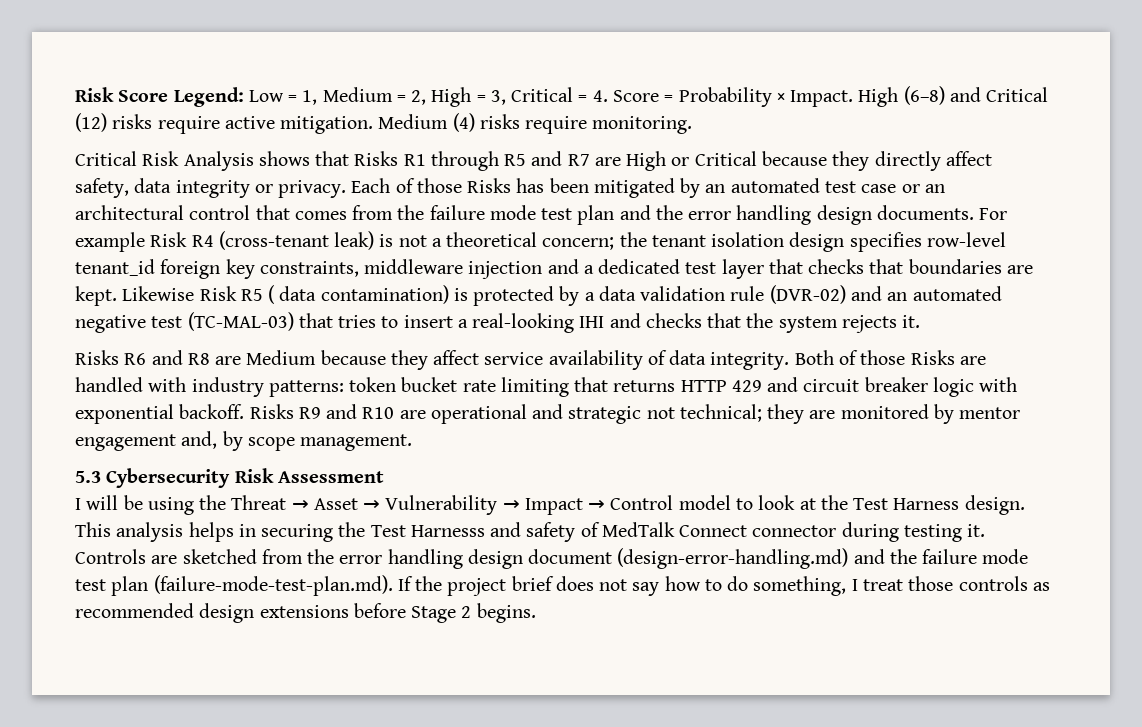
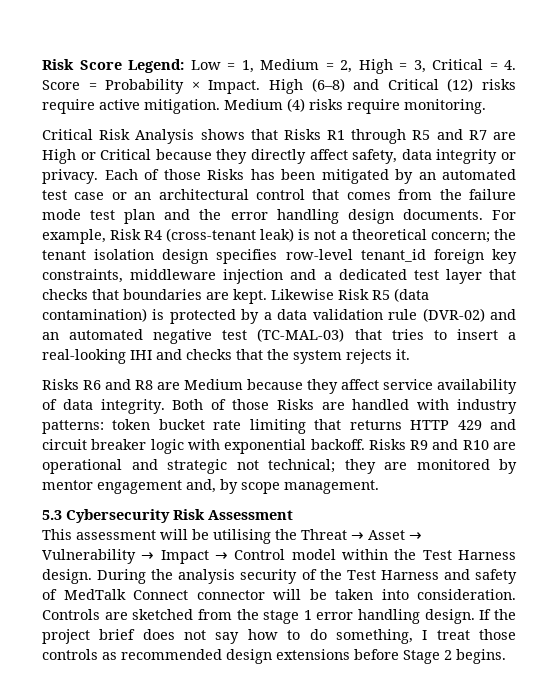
[75,232,145,252] example -> [42,229,106,244] example,
[268,285,317,304] ( data -> [394,288,429,302] (data
[75,495,194,515] I will be using -> [42,529,271,544] This assessment will be utilising
[735,495,816,510] to look at -> [342,549,388,560] within
[75,522,485,542] This analysis helps in securing the Test Harnesss -> [97,569,439,584] During the analysis security of the Test Harness
[841,522,986,542] during testing it. -> [273,589,516,600] will be taken into consideration.
[339,548,1029,569] [75,575,393,596] error handling design document (design-error-handling.md) and the failure mode test plan (failure-mode-test-plan.md). -> [263,609,475,624] stage 1 error handling design.

